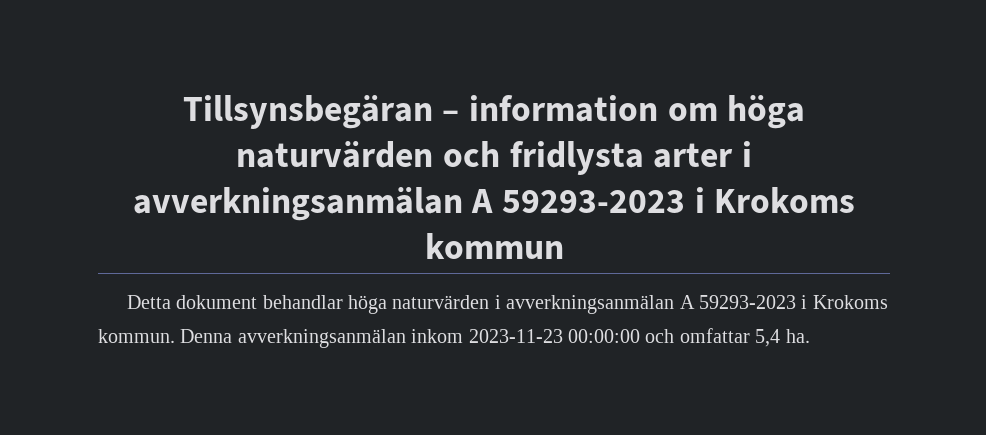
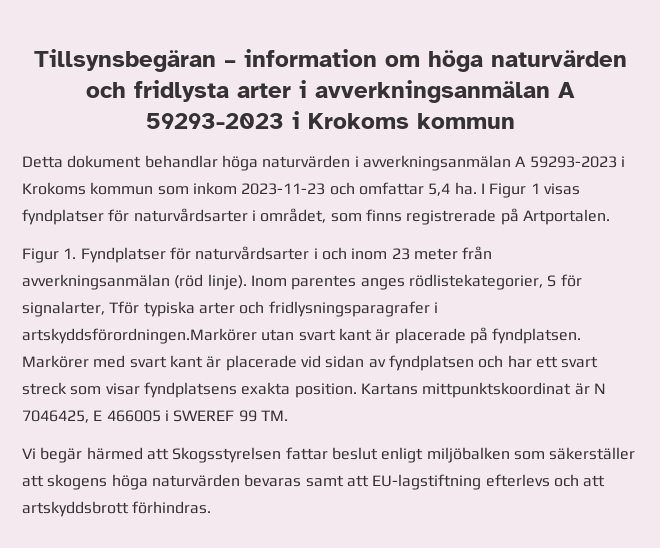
[98,329,406,348] kommun. Denna avverkningsanmälan -> [90,182,189,195] kommun som
[568,329,640,343] 00:00:00 -> (326, 189) none
(810, 336) none -> [480,183,580,198] [22,208,610,225] [22,246,493,263] [22,274,582,290] [22,301,438,317] [22,327,582,344] [22,355,599,371] [22,382,606,398] [22,410,288,423] [22,447,636,463] [22,474,606,490] [22,501,212,517] I Figur 1 visas fyndplatser för naturvårdsarter i området, som finns registrerade på Artportalen. // Figur 1. Fyndplatser för naturvårdsarter i och inom 23 meter från avverkningsanmälan (röd linje). Inom parentes anges rödlistekategorier, S för signalarter, Tför typiska arter och fridlysningsparagrafer i artskyddsförordningen.Markörer utan svart kant är placerade på fyndplatsen. Markörer med svart kant är placerade vid sidan av fyndplatsen och har ett svart streck som visar fyndplatsens exakta position. Kartans mittpunktskoordinat är N 7046425, E 466005 i SWEREF 99 TM. // Vi begär härmed att Skogsstyrelsen fattar beslut enligt miljöbalken som säkerställer att skogens höga naturvärden bevaras samt att EU-lagstiftning efterlevs och att artskyddsbrott förhindras.

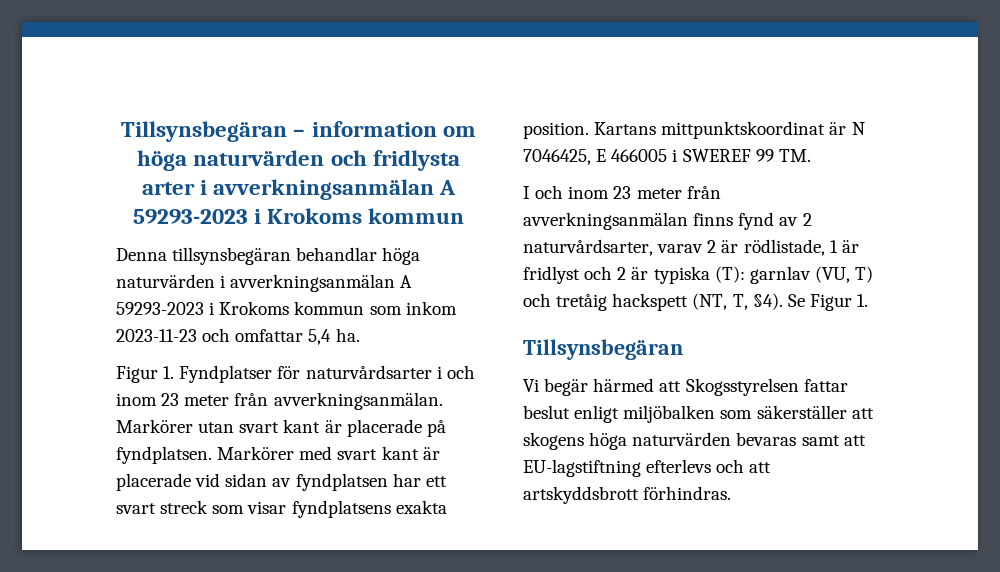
[22,155,142,168] Detta dokument -> [116,247,292,265] Denna tillsynsbegäran
[480,183,580,198] [22,208,610,225] I Figur 1 visas fyndplatser för naturvårdsarter i området, som finns registrerade på Artportalen. -> (360, 335) none
[22,274,582,290] [22,301,438,317] [22,328,257,344] avverkningsanmälan (röd linje). Inom parentes anges rödlistekategorier, S för signalarter, Tför typiska arter och fridlysningsparagrafer i artskyddsförordningen.Markörer -> [273,392,443,410] [116,419,193,433] avverkningsanmälan. Markörer
[478,355,504,368] och -> (388, 482) none
(288, 415) none -> [523,185,721,199] [523,212,812,230] [523,239,859,256] [523,266,874,284] [523,293,869,311] [523,339,683,360] // I och inom 23 meter från avverkningsanmälan finns fynd av 2 naturvårdsarter, varav 2 är rödlistade, 1 är fridlyst och 2 är typiska (T): garnlav (VU, T) och tretåig hackspett (NT, T, §4). Se Figur 1. // Tillsynsbegäran

